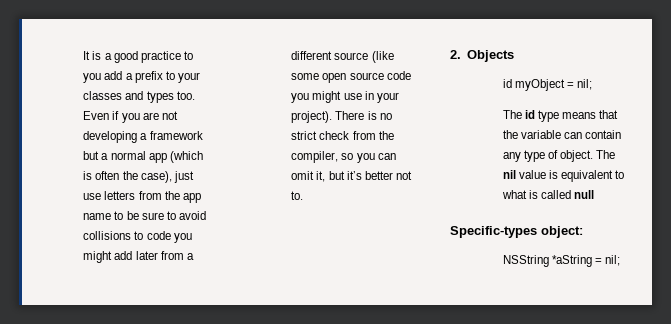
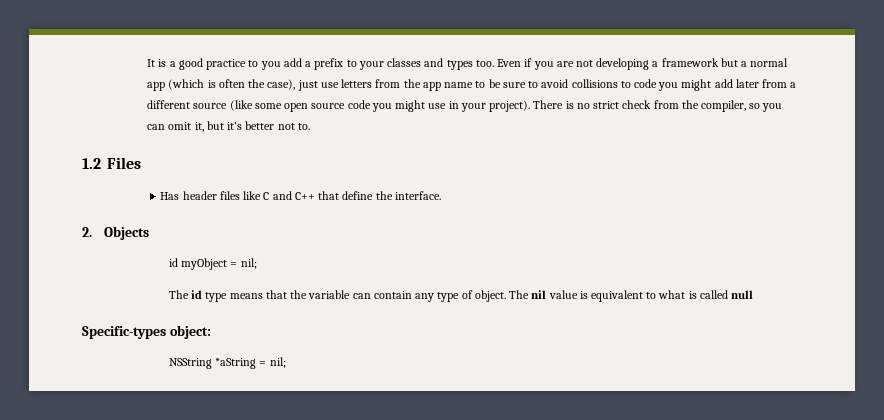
(304, 195) none -> [82,157,141,169] [160,191,441,200] // 1.2 Files // Has header files like C and C++ that define the interface.

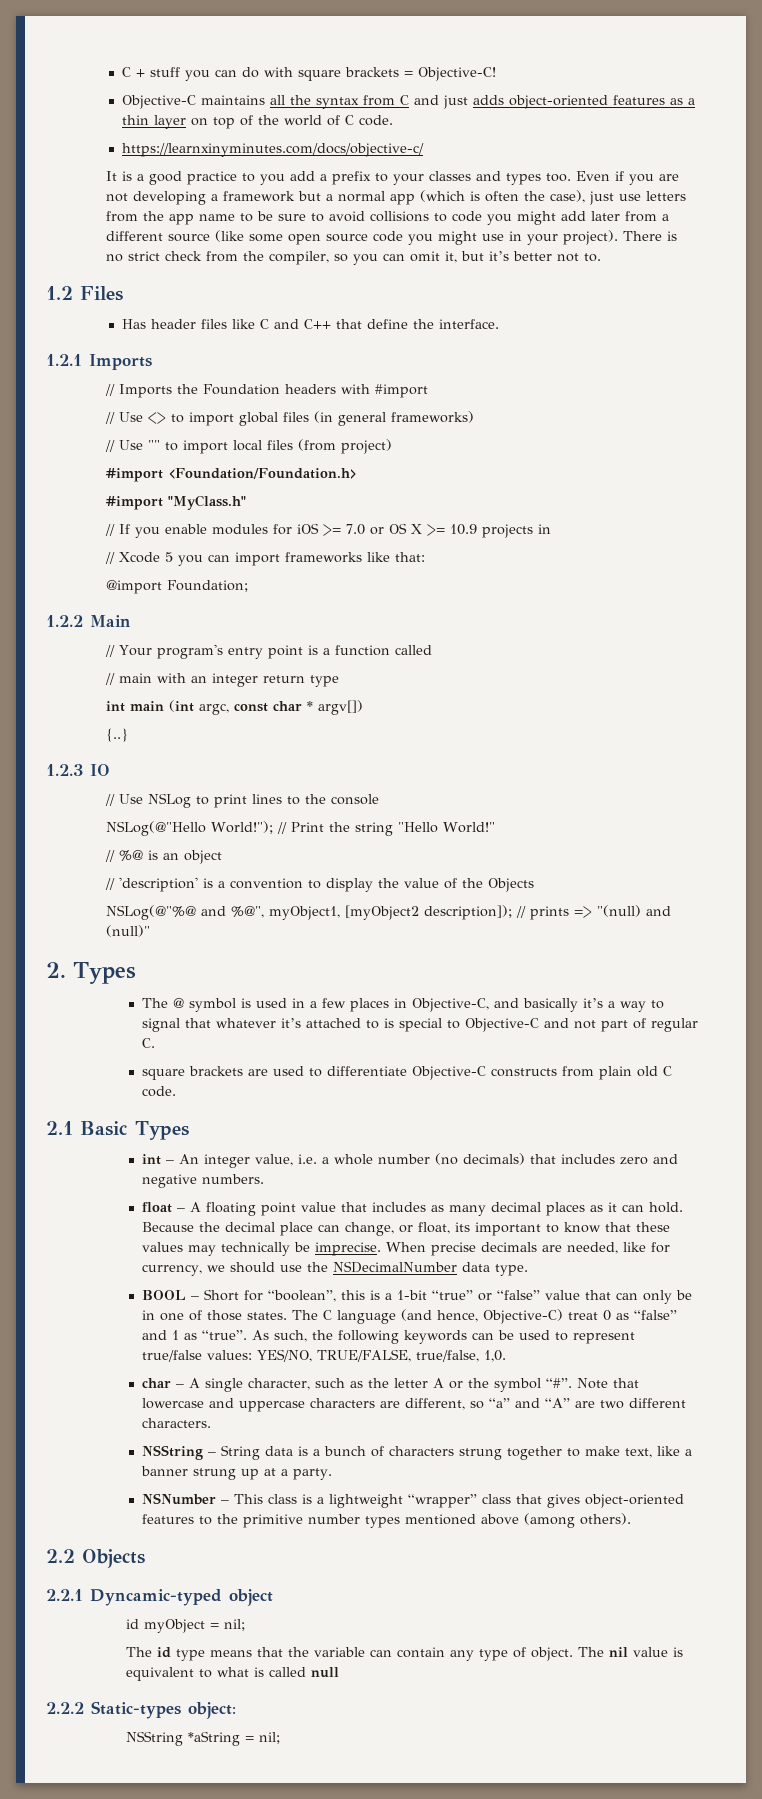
(147, 63) none -> [121,67,496,81] [121,95,695,109] [121,115,393,129] [121,143,424,157] C + stuff you can do with square brackets = Objective-C! // Objective-C maintains all the syntax from C and just adds object-oriented features as a thin layer on top of the world of C code. // https://learnxinyminutes.com/docs/objective-c/ //
[82,226,149,240] 2. Objects -> [46,354,153,370] [104,384,428,398] [104,411,474,426] [104,439,392,454] [105,468,357,482] [105,495,246,510] [104,523,551,538] [104,552,425,566] [105,580,248,594] [46,615,132,627] [104,644,432,659] [104,673,339,687] [105,700,363,715] [105,728,128,742] [46,764,111,776] [104,793,379,808] [105,821,495,836] [104,850,222,864] [104,877,534,892] [105,905,671,920] [105,925,150,937] [46,962,137,984] [141,998,664,1012] [141,1018,698,1032] [141,1038,155,1048] [141,1066,672,1080] [141,1086,176,1097] [46,1121,190,1140] [141,1153,678,1168] [141,1174,264,1188] [141,1202,683,1216] [141,1222,670,1236] [141,1242,670,1256] [141,1261,528,1276] [141,1289,692,1304] [141,1309,677,1324] [141,1330,635,1344] [141,1349,506,1362] [141,1378,639,1392] [141,1398,686,1412] [141,1418,211,1428] [141,1445,692,1460] [140,1466,332,1480] [141,1493,684,1508] [141,1513,631,1528] [46,1549,146,1568] [46,1589,274,1606] 1.2.1 Imports // // Imports the Foundation headers with #import // // Use <> to import global files (in general frameworks) // // Use "" to import local files (from project) // #import <Foundation/Foundation.h> // #import "MyClass.h" // // If you enable modules for iOS >= 7.0 or OS X >= 10.9 projects in // // Xcode 5 you can import frameworks like that: // @import Foundation; // 1.2.2 Main // // Your program's entry point is a function called // // main with an integer return type // int main (int argc, const char * argv[]) // {..} // 1.2.3 IO // // Use NSLog to print lines to the console // NSLog(@"Hello World!"); // Print the string "Hello World!" // // %@ is an object // // 'description' is a convention to display the value of the Objects // NSLog(@"%@ and %@", myObject1, [myObject2 description]); // prints => "(null) and (null)" // 2. Types // The @ symbol is used in a few places in Objective-C, and basically it’s a way to signal that whatever it’s attached to is special to Objective-C and not part of regular C. // square brackets are used to differentiate Objective-C constructs from plain old C code. // 2.1 Basic Types // int – An integer value, i.e. a whole number (no decimals) that includes zero and negative numbers. // float – A floating point value that includes as many decimal places as it can hold. Because the decimal place can change, or float, its important to know that these values may technically be imprecise. When precise decimals are needed, like for currency, we should use the NSDecimalNumber data type. // BOOL – Short for “boolean”, this is a 1-bit “true” or “false” value that can only be in one of those states. The C language (and hence, Objective-C) treat 0 as “false” and 1 as “true”. As such, the following keywords can be used to represent true/false values: YES/NO, TRUE/FALSE, true/false, 1,0. // char – A single character, such as the letter A or the symbol “#”. Note that lowercase and uppercase characters are different, so “a” and “A” are two different characters. // NSString – String data is a bunch of characters strung together to make text, like a banner strung up at a party. // NSNumber – This class is a lightweight “wrapper” class that gives object-oriented features to the primitive number types mentioned above (among others). // 2.2 Objects // 2.2.1 Dyncamic-typed object
[82,326,166,339] Specific-types -> [46,1701,182,1719] 2.2.2 Static-types

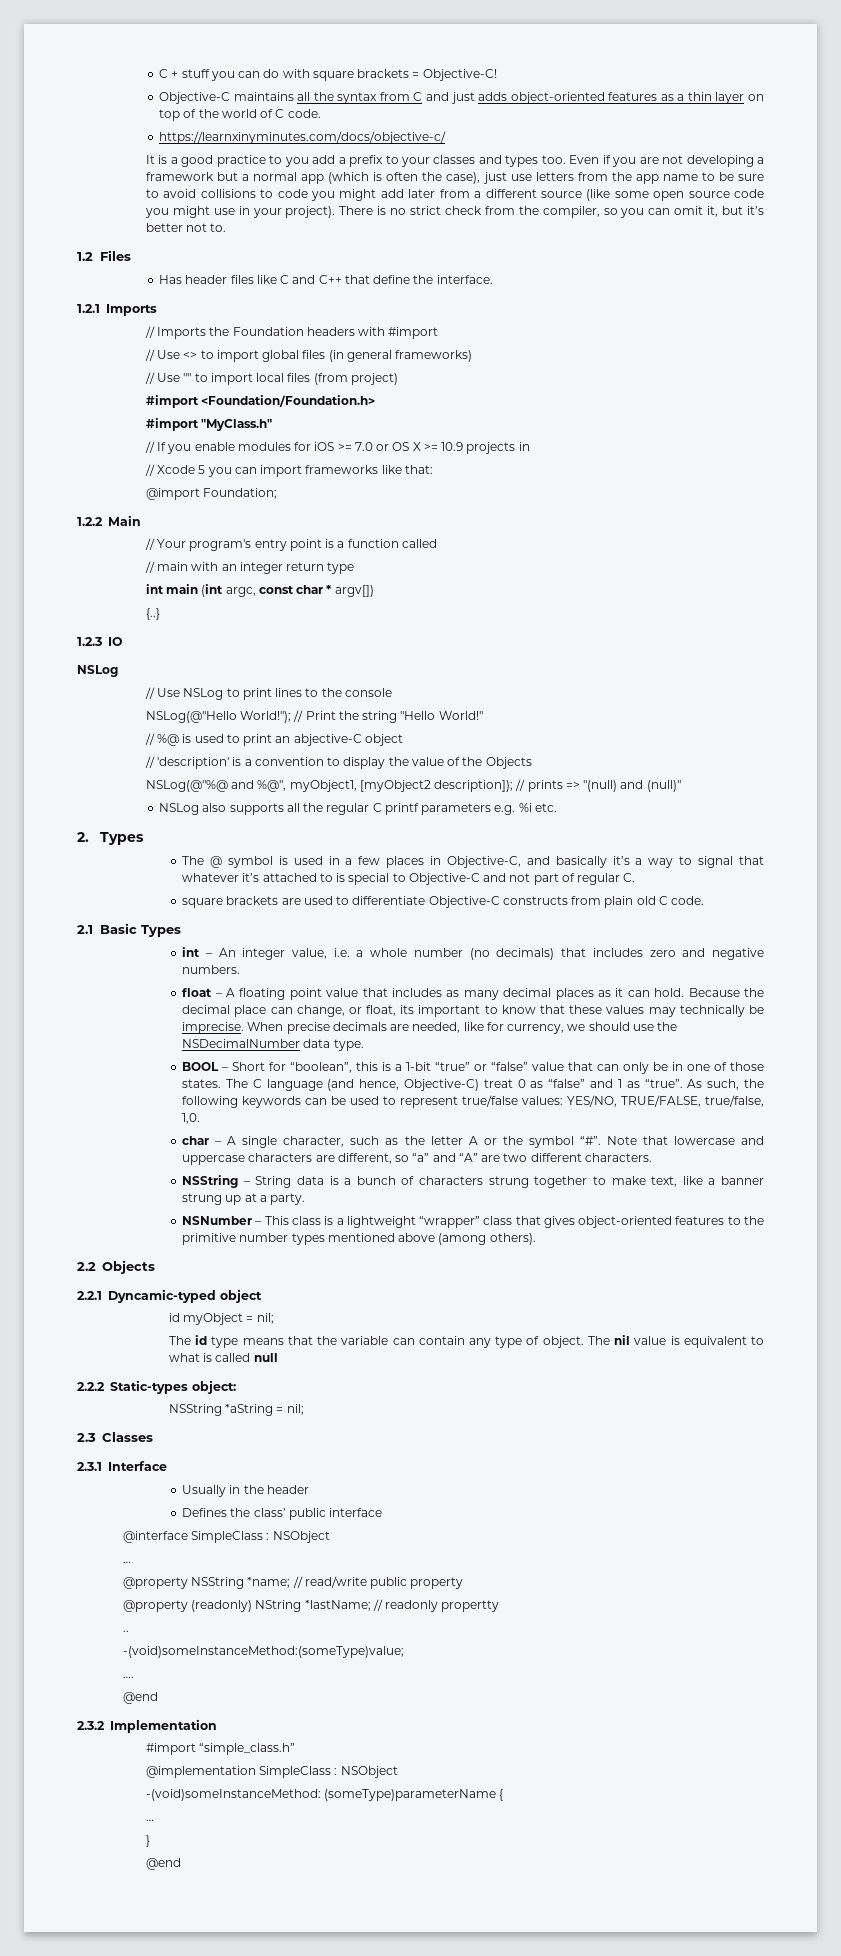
(111, 770) none -> [77,665,118,677] // NSLog
[162,853,179,860] an -> [194,734,362,746] used to print an abjective-C
(150, 931) none -> [159,803,557,815] // NSLog also supports all the regular C printf parameters e.g. %i etc.
(280, 1738) none -> [77,1432,153,1442] [77,1461,167,1471] [182,1485,309,1497] [182,1508,383,1520] [122,1531,330,1543] [122,1561,131,1563] [122,1576,464,1589] [122,1599,500,1612] [122,1630,129,1632] [122,1646,404,1658] [122,1676,134,1678] [122,1692,158,1704] [77,1719,217,1733] [145,1743,296,1755] [145,1766,398,1778] [145,1789,504,1801] [145,1819,154,1821] [145,1835,150,1847] [145,1858,181,1870] // 2.3 Classes // 2.3.1 Interface // Usually in the header // Defines the class’ public interface // @interface SimpleClass : NSObject // … // @property NSString *name; // read/write public property // @property (readonly) NString *lastName; // readonly propertty // .. // -(void)someInstanceMethod:(someType)value; // …. // @end // 2.3.2 Implementation // #import “simple_class.h” // @implementation SimpleClass : NSObject // -(void)someInstanceMethod: (someType)parameterName { // … // } // @end

